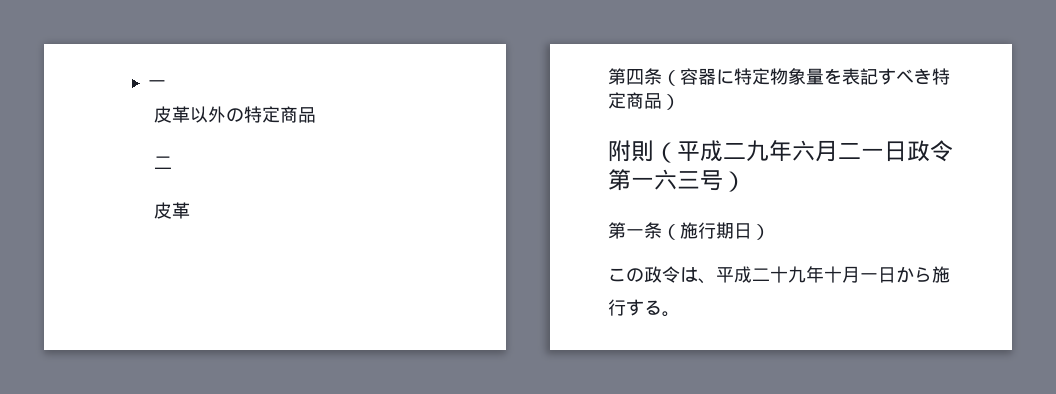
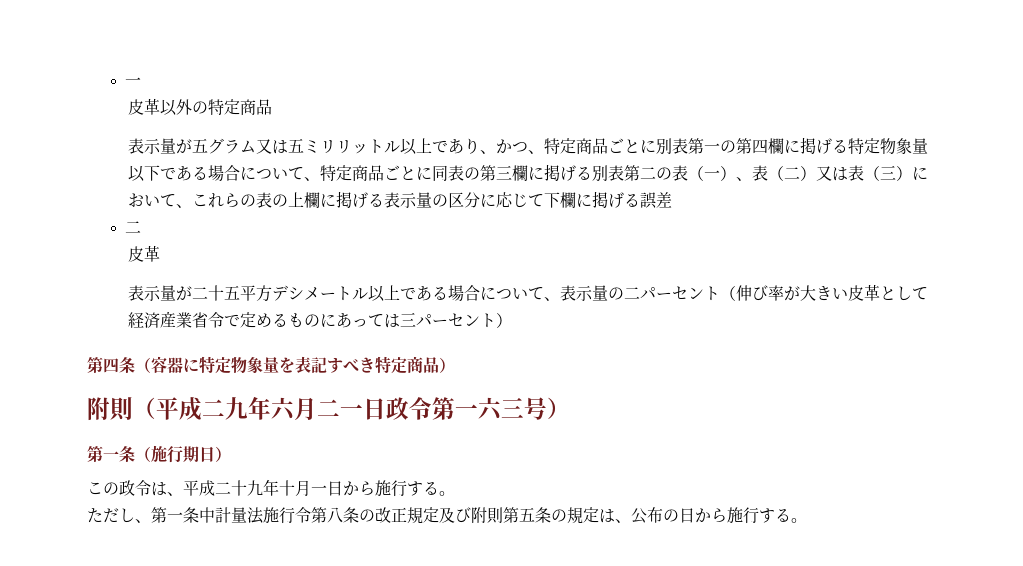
[153,156,172,169] [153,202,190,219] 二 // 皮革 -> [127,137,928,155] [127,164,928,182] [127,191,672,209] [124,221,141,233] [127,245,160,262] [127,284,928,302] [127,311,512,328] 表示量が五グラム又は五ミリリットル以上であり、かつ、特定商品ごとに別表第一の第四欄に掲げる特定物象量以下である場合について、特定商品ごとに同表の第三欄に掲げる別表第二の表（一）、表（二）又は表（三）において、これらの表の上欄に掲げる表示量の区分に応じて下欄に掲げる誤差 // 二 // 皮革 // 表示量が二十五平方デシメートル以上である場合について、表示量の二パーセント（伸び率が大きい皮革として経済産業省令で定めるものにあっては三パーセント）
(680, 314) none -> [87,507,807,524] // ただし、第一条中計量法施行令第八条の改正規定及び附則第五条の規定は、公布の日から施行する。

